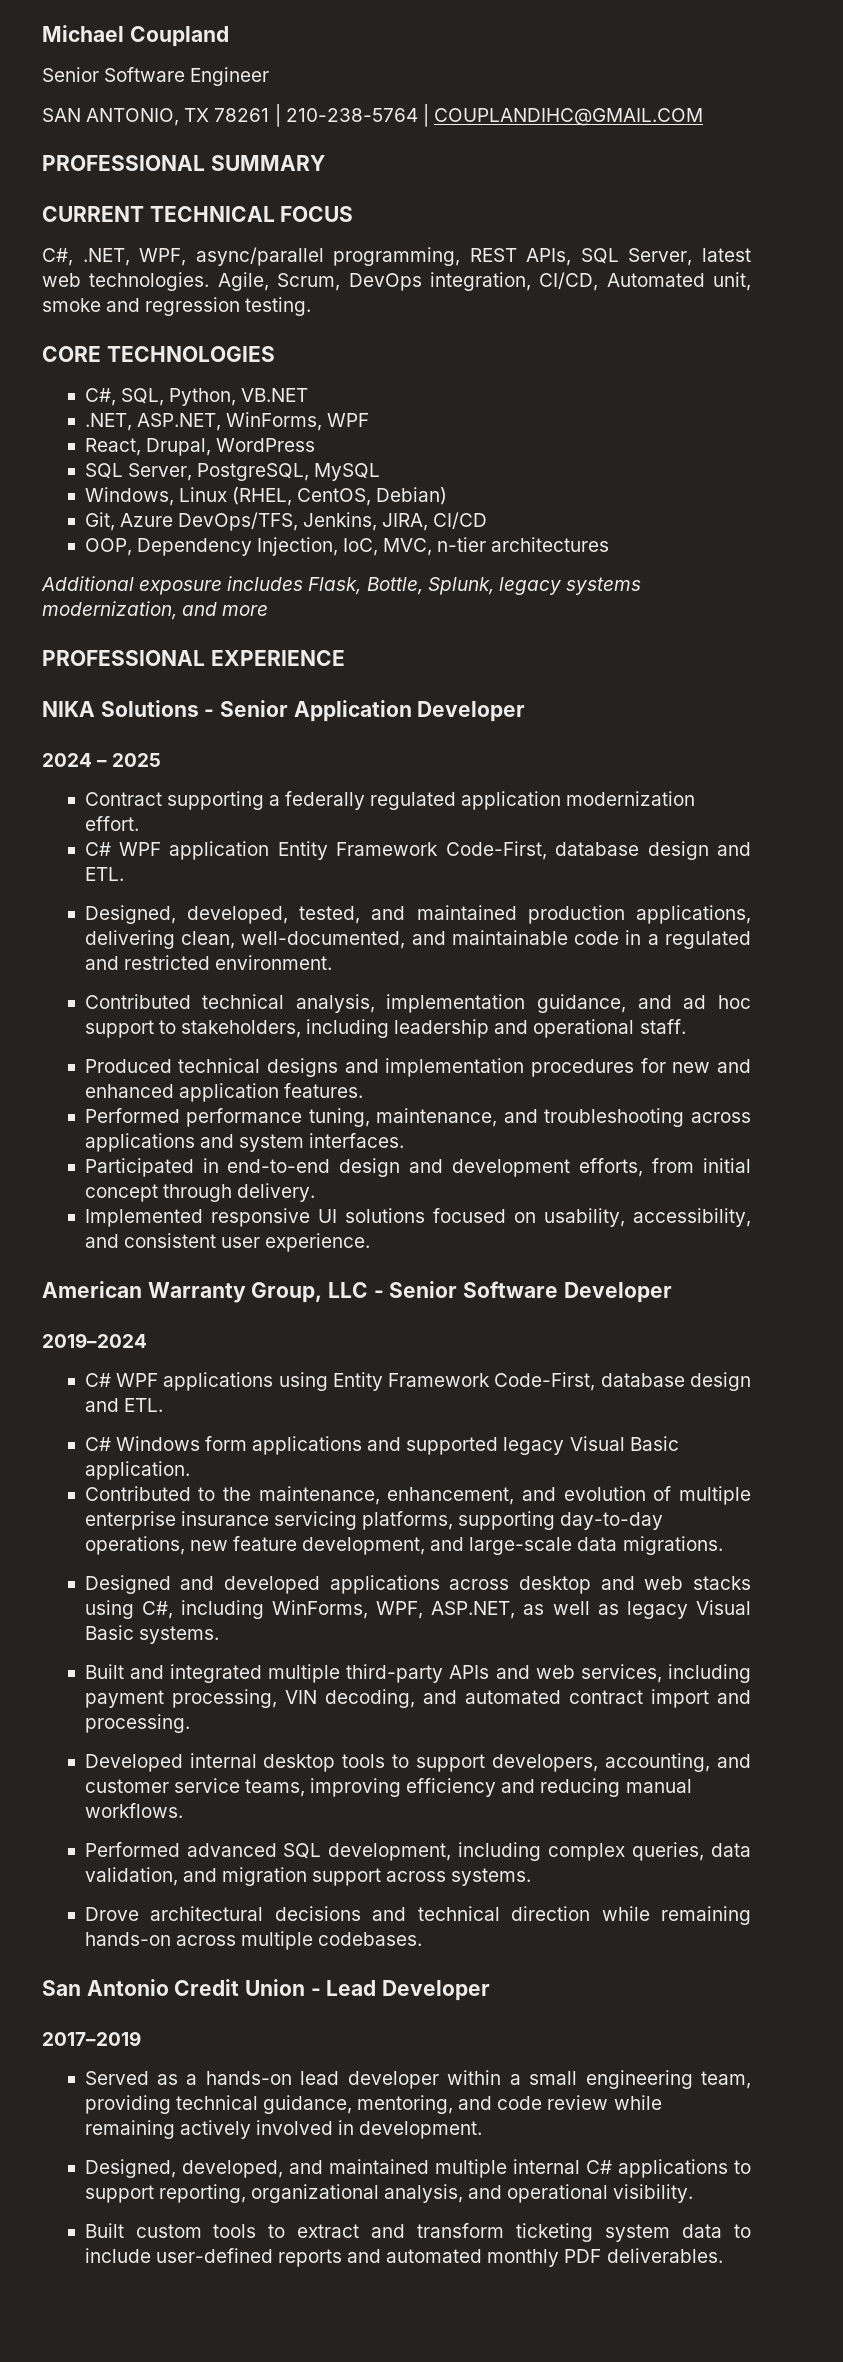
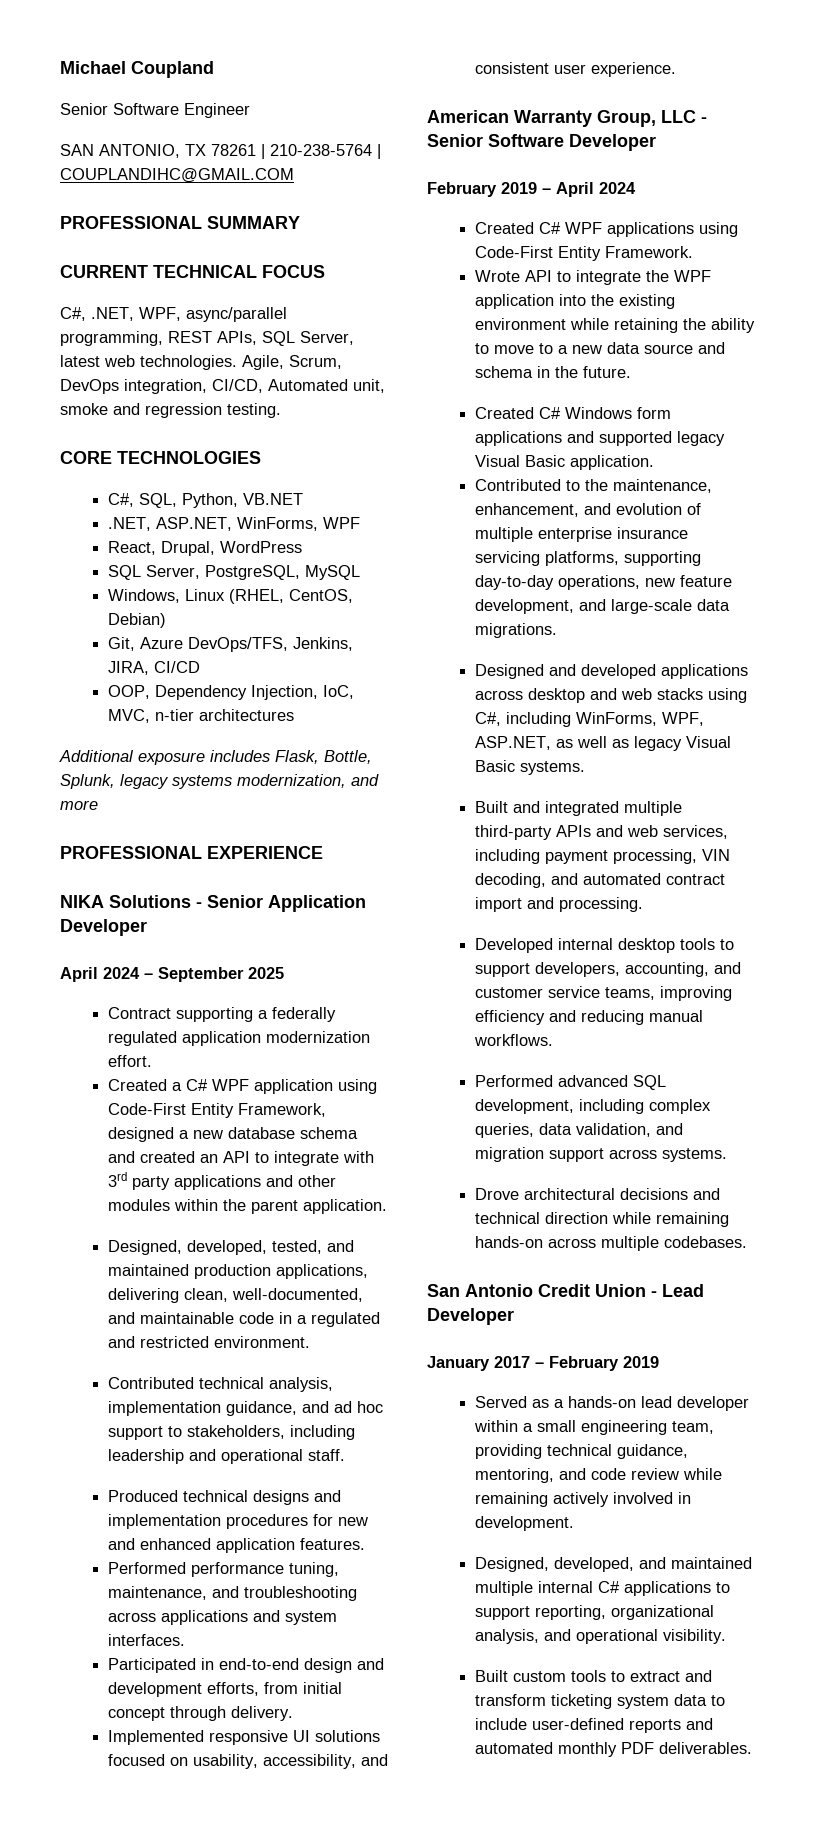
(526, 711) none -> [60,967,98,982] April
(108, 763) none -> [158,967,244,982] September
(139, 823) none -> [107,1079,182,1091] Created a
[277,841,751,860] [84,867,124,881] Entity Framework Code-First, database design and ETL. -> [337,1079,377,1094] [107,1103,326,1118] [107,1127,358,1142] [107,1151,374,1166] [107,1172,336,1190] [107,1199,387,1214] using Code-First Entity Framework, designed a new database schema and created an API to integrate with 3rd party applications and other modules within the parent application.
[42,1333,147,1348] [84,1372,751,1391] [84,1398,163,1412] 2019–2024 // C# WPF applications using Entity Framework Code-First, database design and ETL. // -> [427,182,636,197] [474,222,738,237] [474,246,693,261] [474,270,711,285] [474,294,675,309] [474,318,755,333] [474,342,725,354] [474,366,631,378] [474,407,534,419] February 2019 – April 2024 // Created C# WPF applications using Code-First Entity Framework. // Wrote API to integrate the WPF application into the existing environment while retaining the ability to move to a new data source and schema in the future. // Created
[42,2031,141,2046] 2017–2019 -> [427,1356,659,1371] January 2017 – February 2019

